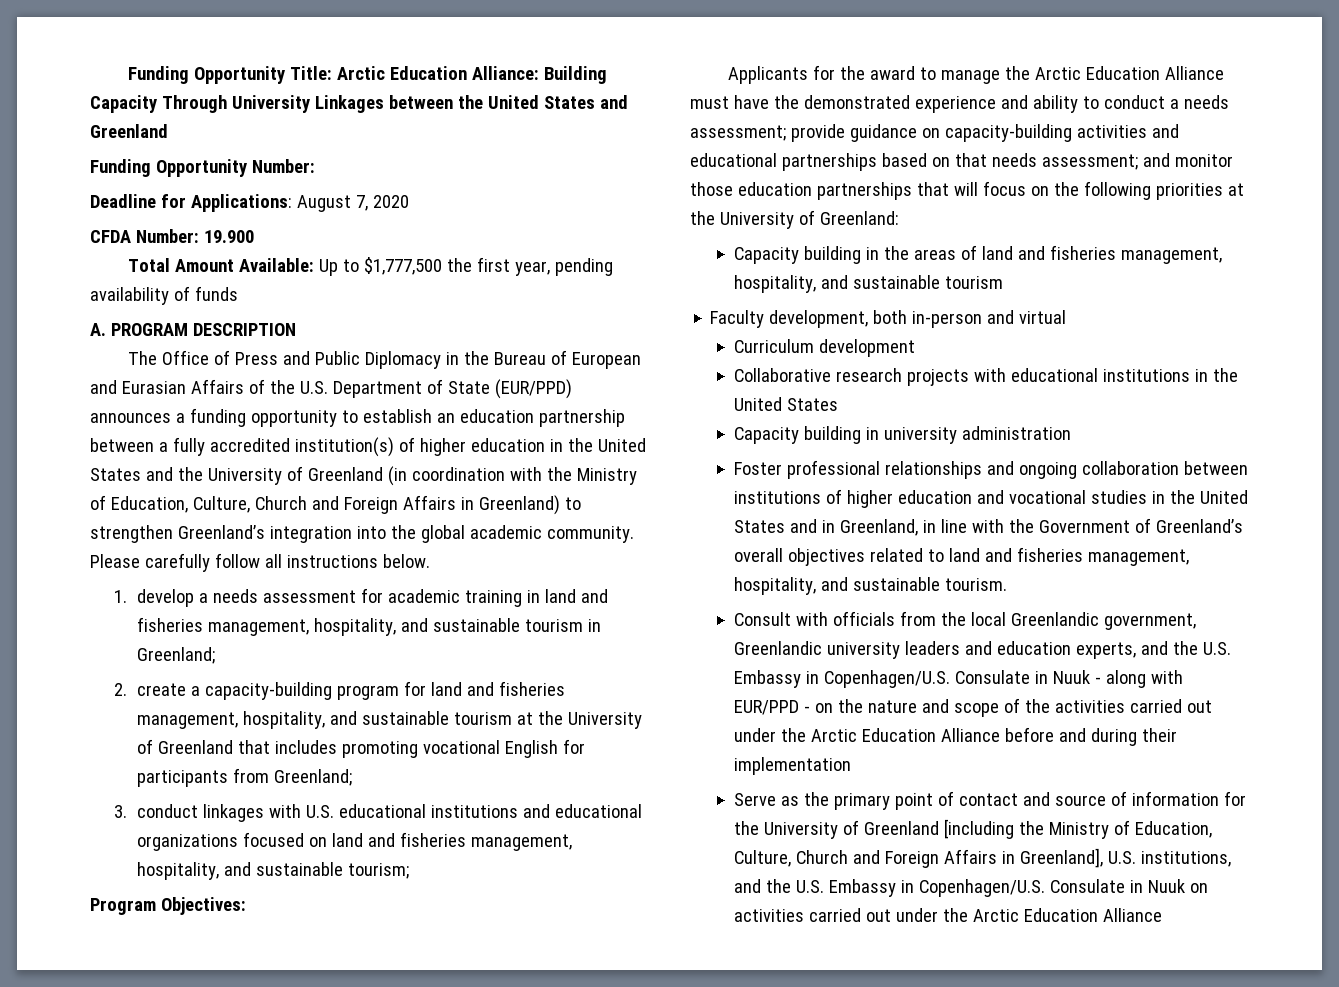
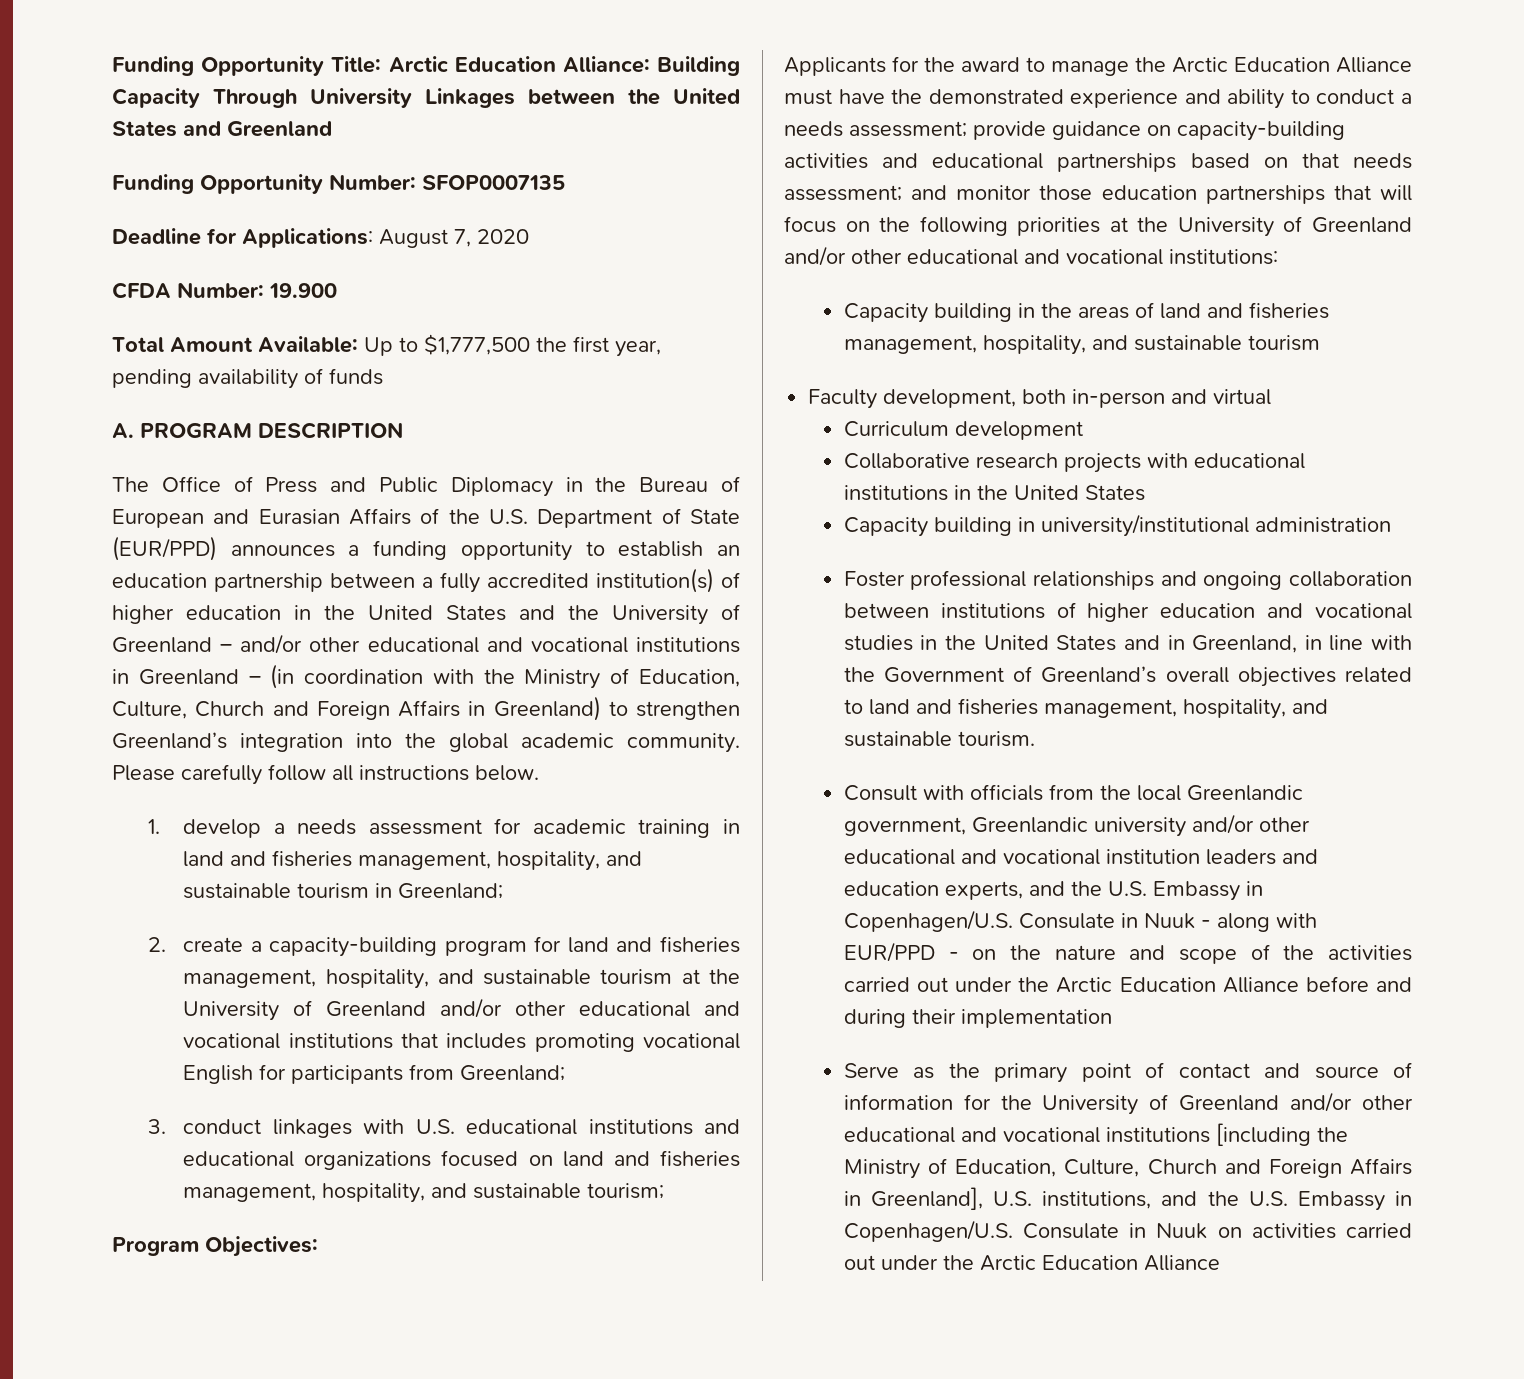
(315, 166) none -> [422,175,565,190] SFOP0007135
(383, 474) none -> [220,634,740,654] [112,669,261,685] – and/or other educational and vocational institutions in Greenland –
(234, 747) none -> [440,998,740,1018] [183,1033,393,1049] and/or other educational and vocational institutions
[819,211,899,225] Greenland: -> [1312,217,1412,233] [784,246,1278,266] Greenland and/or other educational and vocational institutions:
[884,427,958,444] university -> [1040,514,1249,537] university/institutional
(901, 650) none -> [1191,814,1310,834] [843,849,1200,865] and/or other educational and vocational institution
(940, 828) none -> [1290,1092,1413,1112] [843,1127,1210,1143] and/or other educational and vocational institutions

